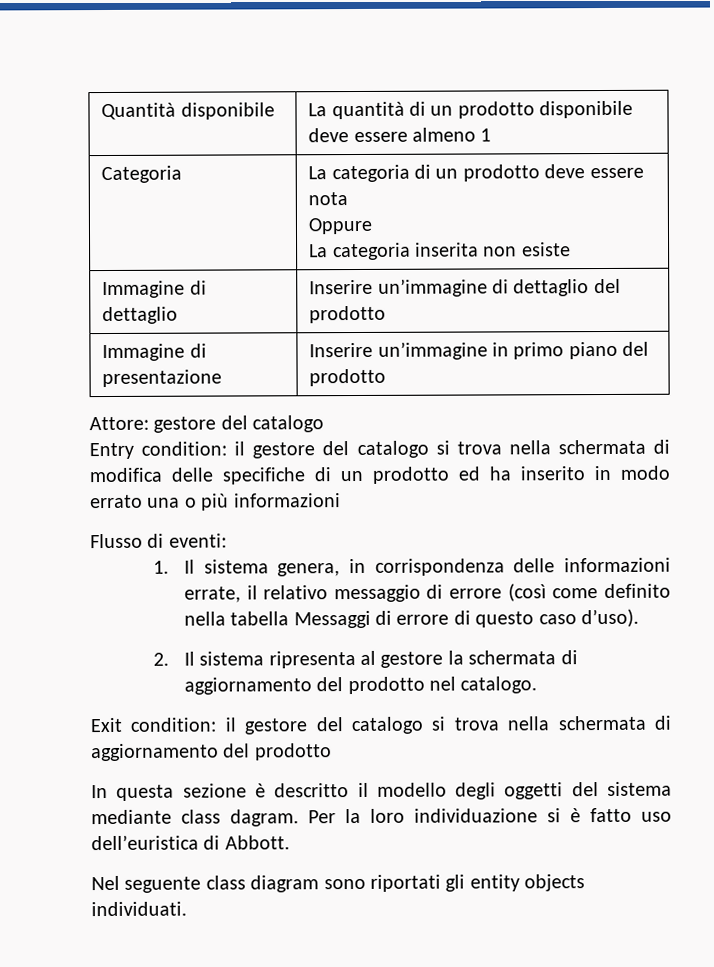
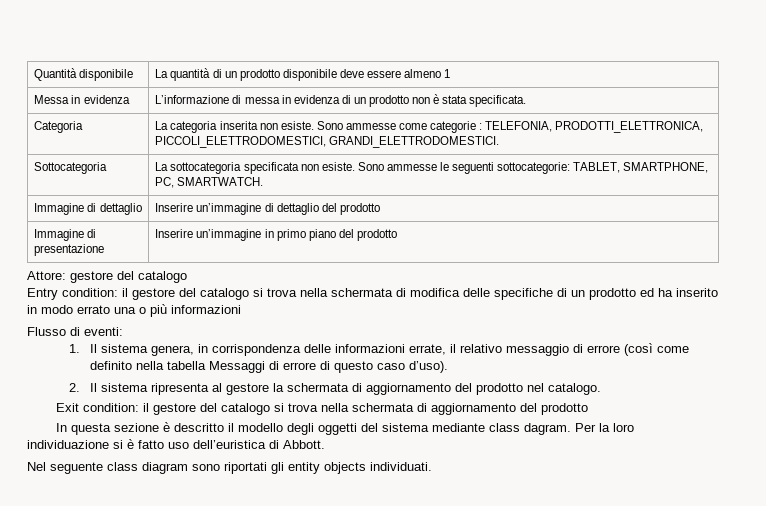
[101,165,183,184] [308,164,644,183] [308,192,349,206] [308,217,373,235] [309,242,571,261] Categoria | La categoria di un prodotto deve essere nota // Oppure // La categoria inserita non esiste -> [34,95,130,104] [155,94,527,107] [34,121,84,133] [155,121,704,133] [155,136,500,148] [34,162,108,174] [155,162,709,174] [155,177,264,188] Messa in evidenza | L’informazione di messa in evidenza di un prodotto non è stata specificata. // Categoria | La categoria inserita non esiste. Sono ammesse come categorie : TELEFONIA, PRODOTTI_ELETTRONICA, PICCOLI_ELETTRODOMESTICI, GRANDI_ELETTRODOMESTICI. // Sottocategoria | La sottocategoria specificata non esiste. Sono ammesse le seguenti sottocategorie: TABLET, SMARTPHONE, PC, SMARTWATCH.

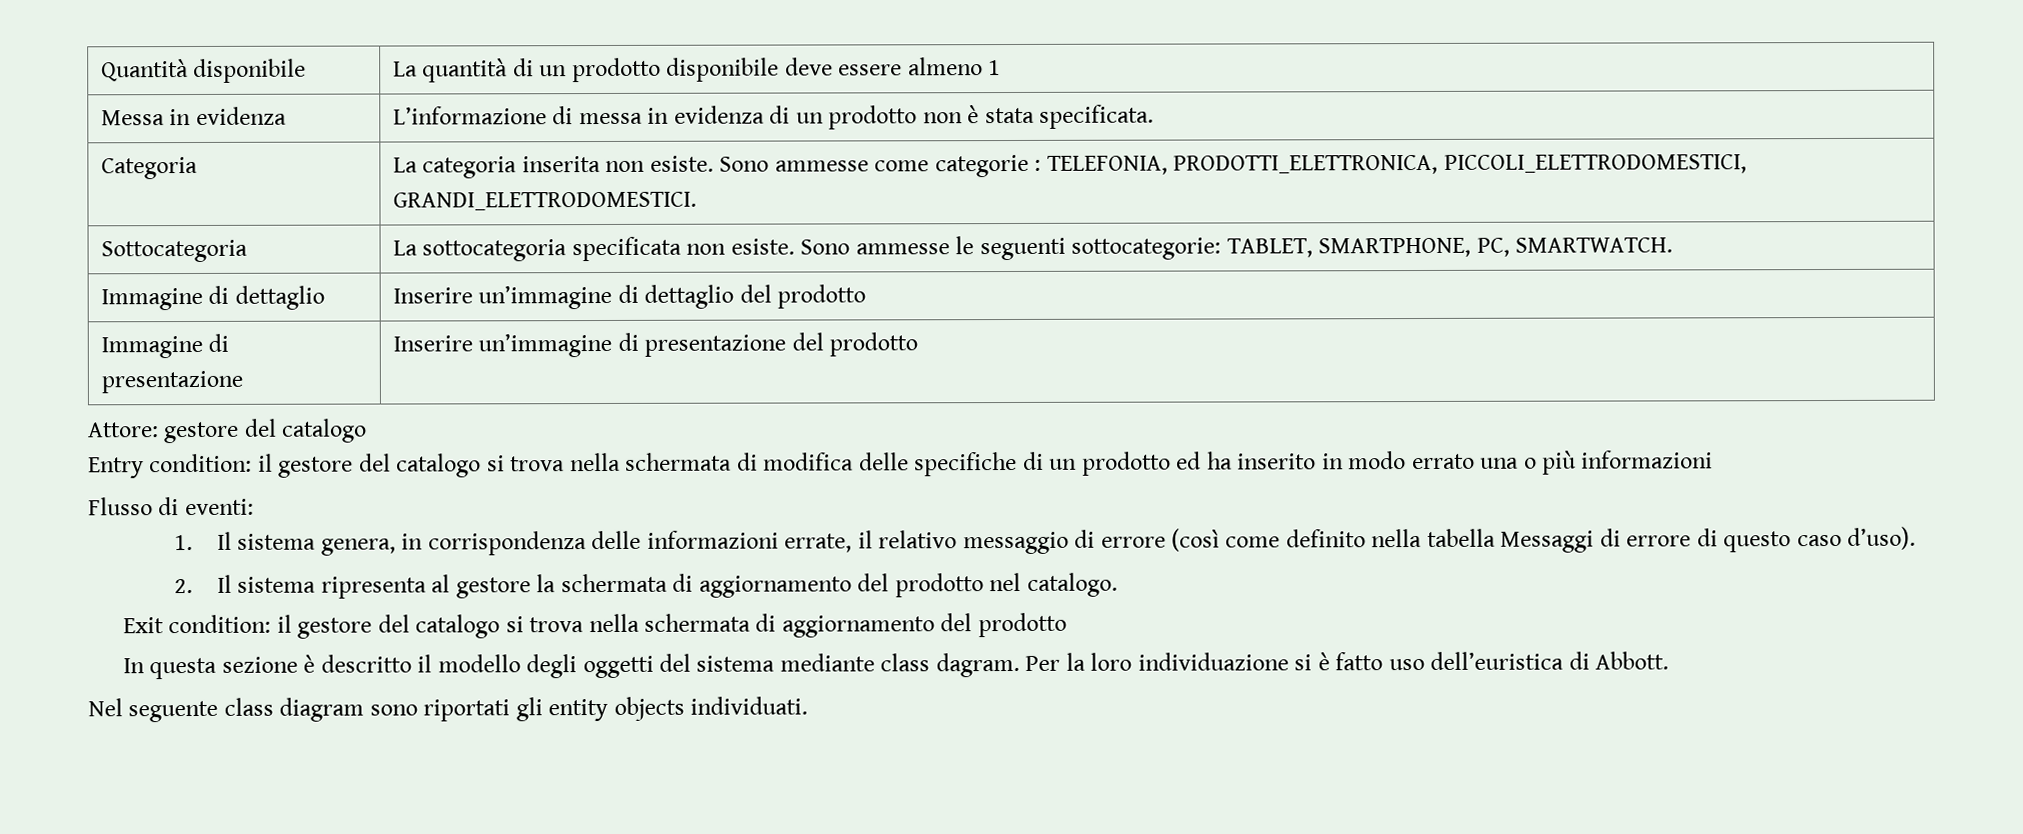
[264,229,336,241] in primo piano -> [617,332,787,357] di presentazione

